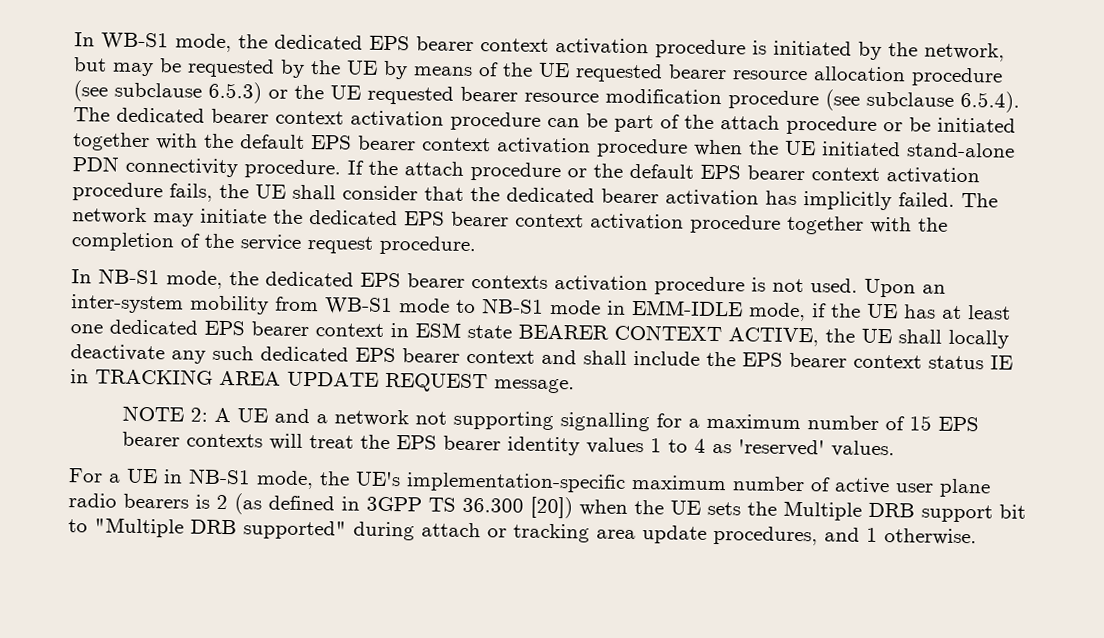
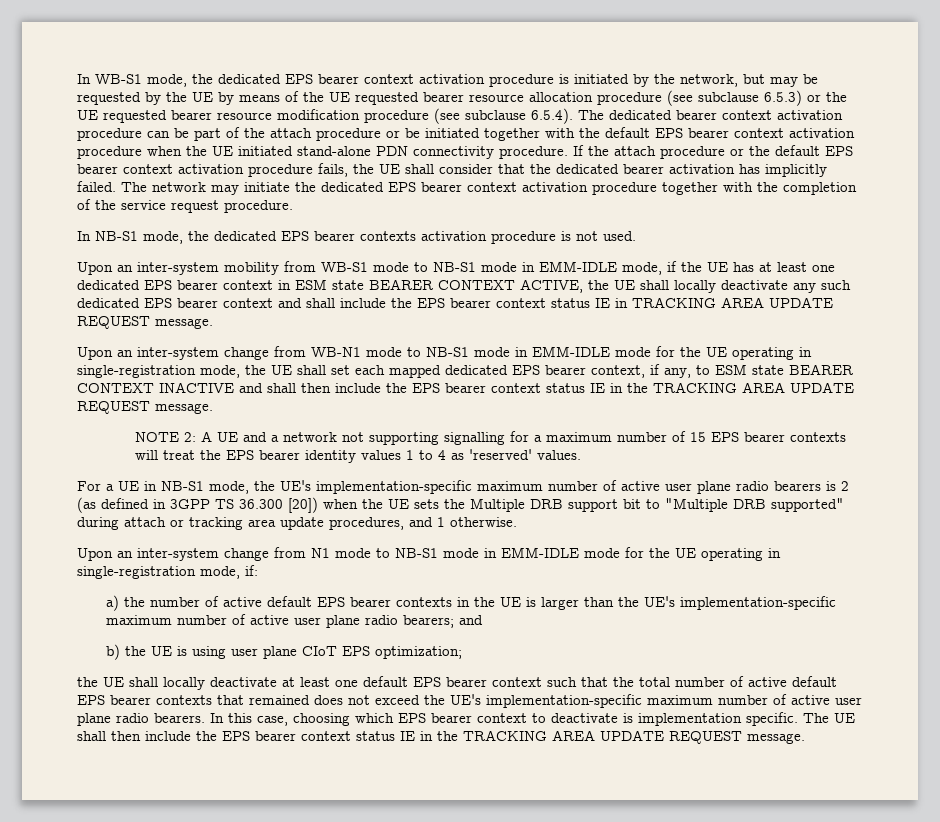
(858, 285) none -> (636, 236) //
(575, 386) none -> [77,346,812,360] [77,364,853,378] [77,382,854,393] [77,401,213,414] // Upon an inter-system change from WB-N1 mode to NB-S1 mode in EMM-IDLE mode for the UE operating in single-registration mode, the UE shall set each mapped dedicated EPS bearer context, if any, to ESM state BEARER CONTEXT INACTIVE and shall then include the EPS bearer context status IE in the TRACKING AREA UPDATE REQUEST message.
(977, 537) none -> [77,547,781,561] [77,565,258,579] [105,595,836,611] [105,614,483,628] [105,644,462,660] [77,676,837,690] [77,694,862,708] [77,712,855,726] [77,730,805,744] // Upon an inter-system change from N1 mode to NB-S1 mode in EMM-IDLE mode for the UE operating in single-registration mode, if: // a) the number of active default EPS bearer contexts in the UE is larger than the UE's implementation-specific maximum number of active user plane radio bearers; and // b) the UE is using user plane CIoT EPS optimization; // the UE shall locally deactivate at least one default EPS bearer context such that the total number of active default EPS bearer contexts that remained does not exceed the UE's implementation-specific maximum number of active user plane radio bearers. In this case, choosing which EPS bearer context to deactivate is implementation specific. The UE shall then include the EPS bearer context status IE in the TRACKING AREA UPDATE REQUEST message.

